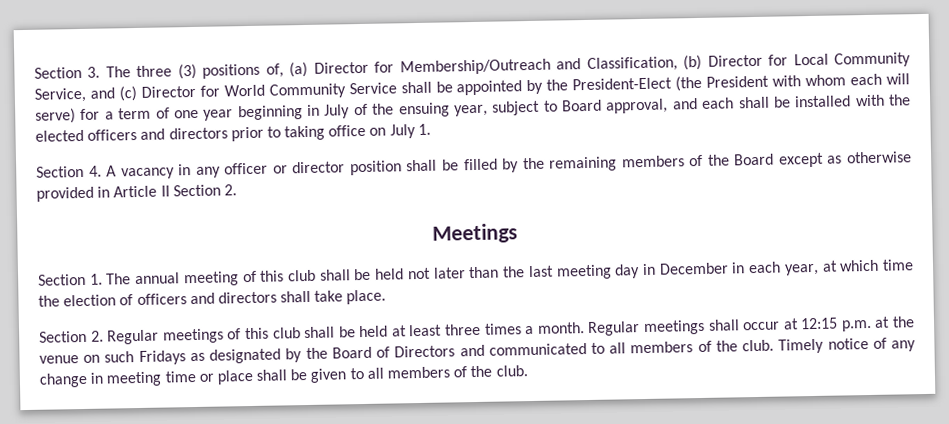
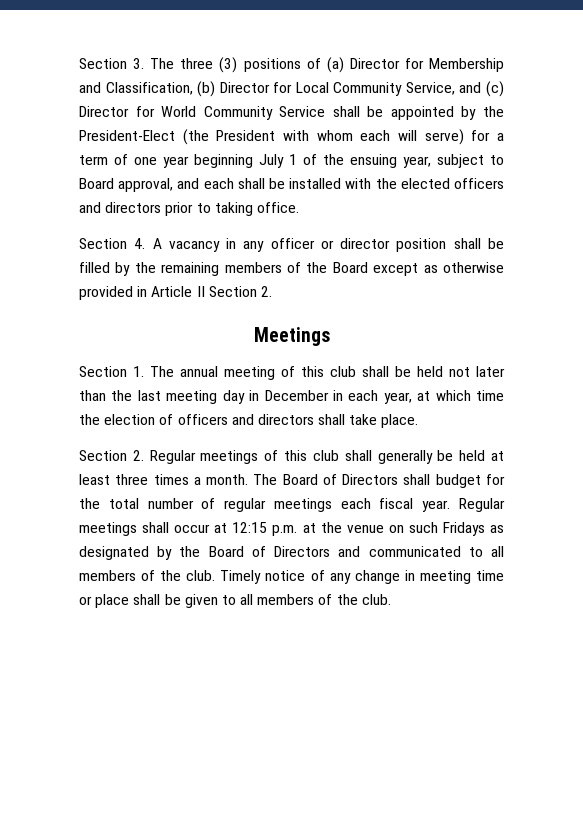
[265,63,284,78] of, -> [306,58,321,69] of
[399,58,551,76] Membership/Outreach -> [429,58,504,72] Membership
[307,104,351,119] in July -> [259,154,297,168] July 1
[328,123,431,139] office on July 1. -> [256,202,299,213] office.
(336, 332) none -> [377,450,433,464] generally
(585, 328) none -> [253,474,505,488] [79,498,451,512] The Board of Directors shall budget for the total number of regular meetings each fiscal year.

